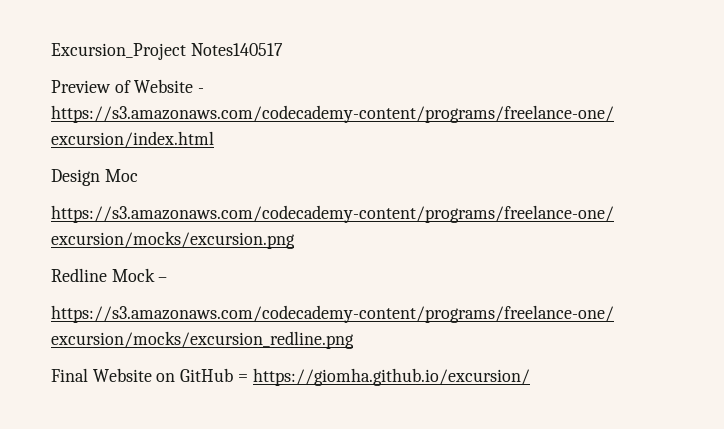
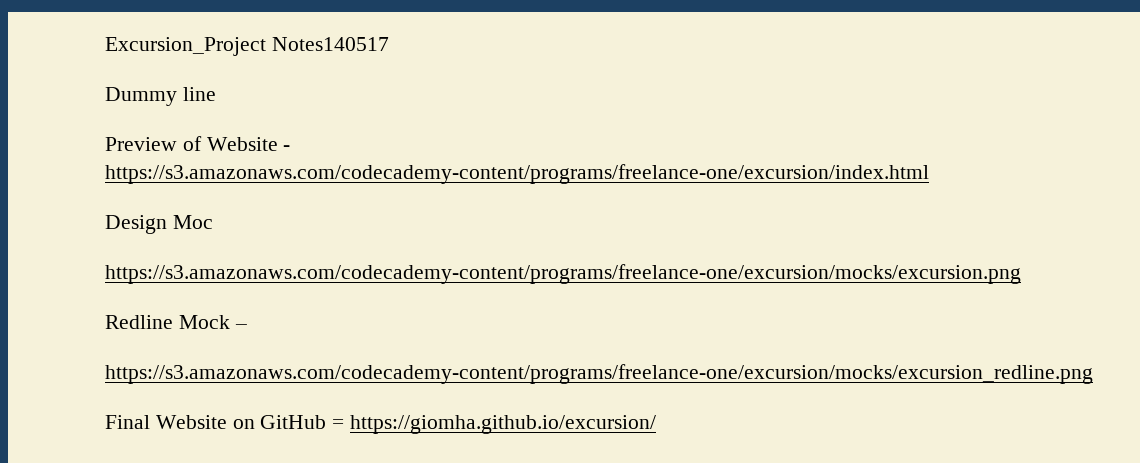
(283, 49) none -> [105,87,216,106] // Dummy line

